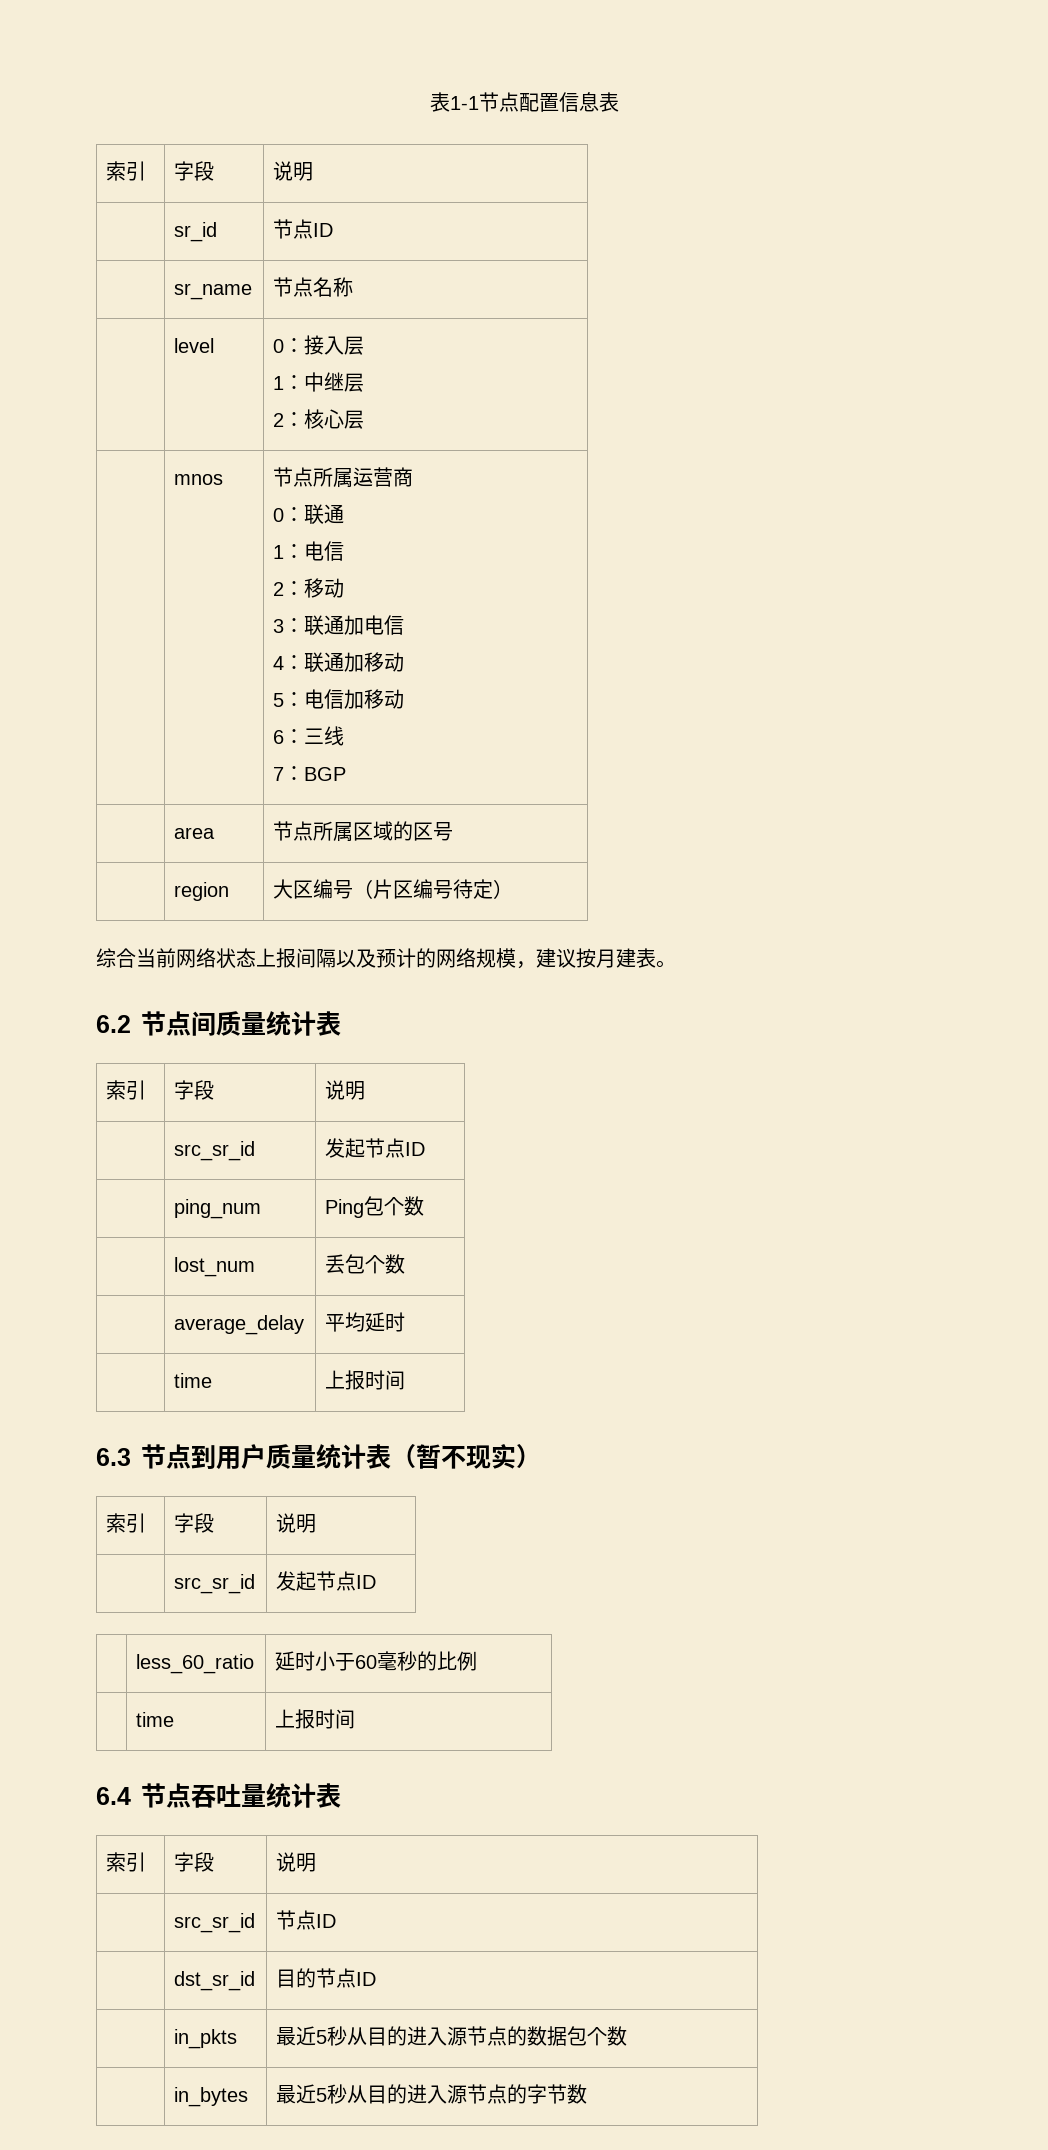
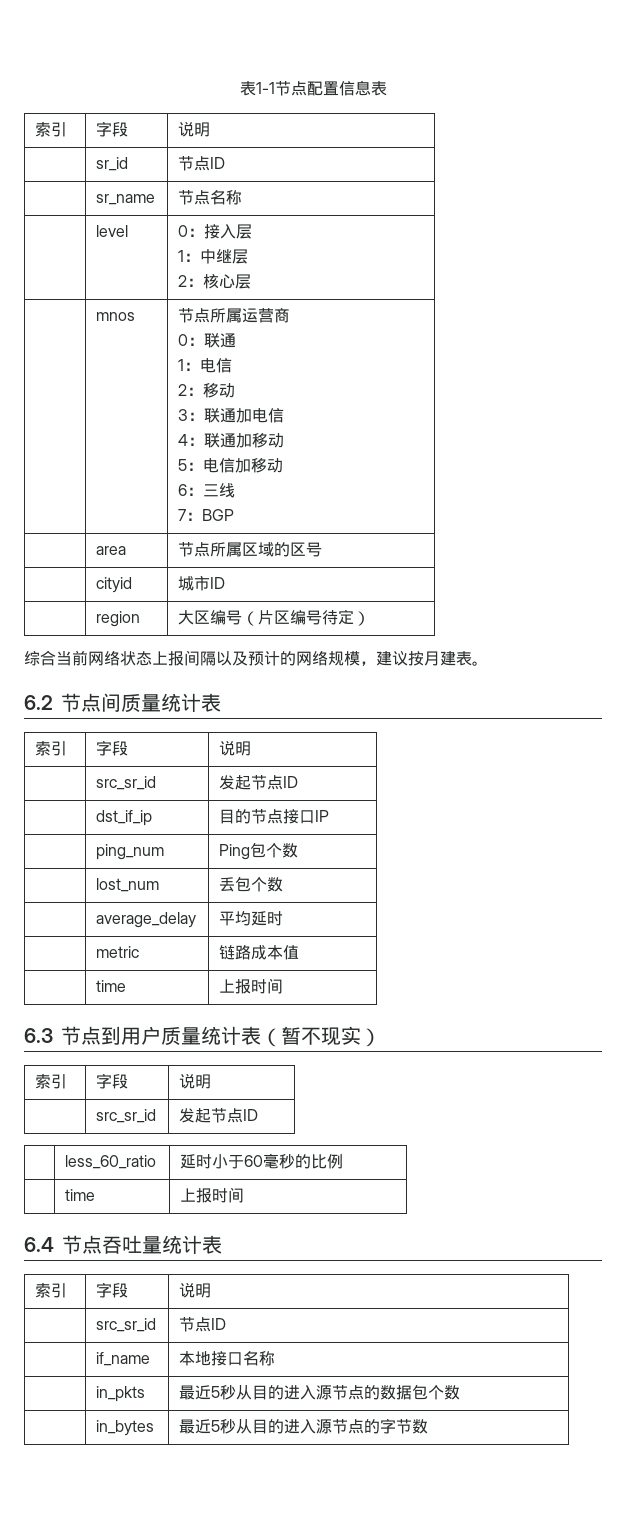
(454, 831) none -> [96,577,133,593] [178,575,226,591] // | cityid | 城市ID
(426, 1149) none -> [96,810,153,826] [219,809,330,824] // | dst_if_ip | 目的节点接口IP
(406, 1322) none -> [96,946,140,958] [219,945,300,960] // | metric | 链路成本值
[174,1971,256,1991] [276,1968,377,1988] dst_sr_id | 目的节点ID -> [96,1352,151,1366] [179,1351,276,1366] if_name | 本地接口名称

